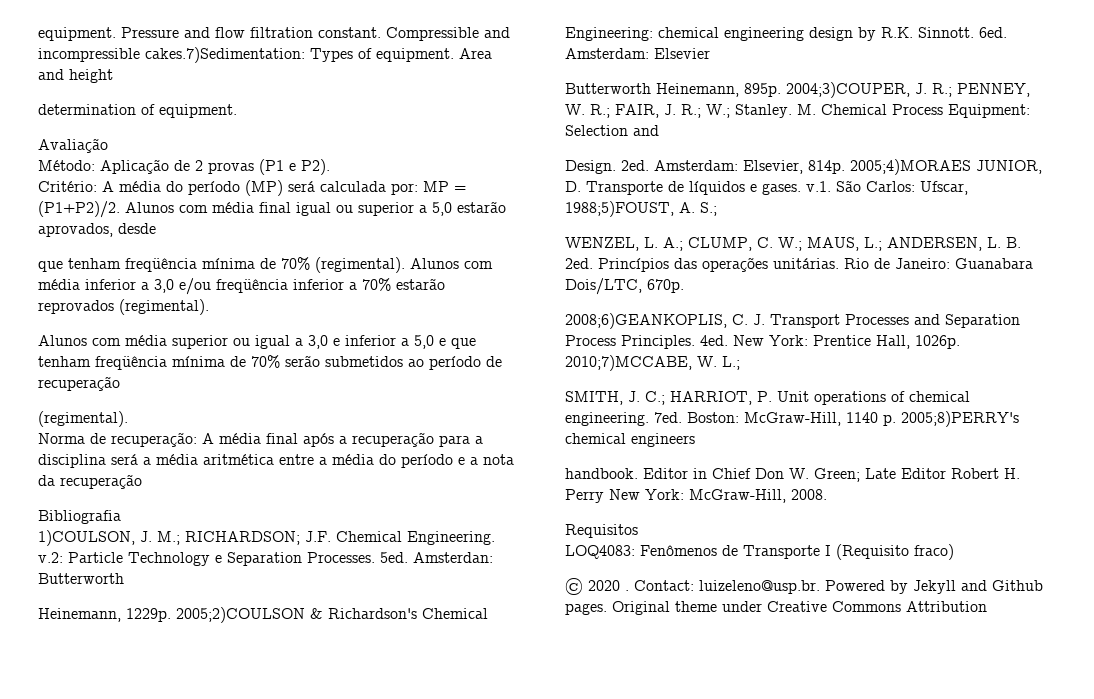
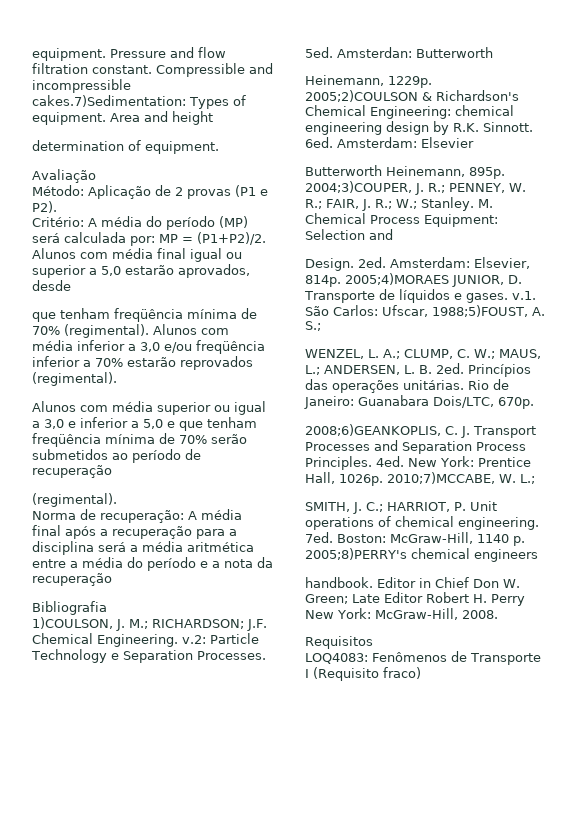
[565,578,1043,595] [565,601,987,615] // © 2020 . Contact: luizeleno@usp.br. Powered by Jekyll and Github pages. Original theme under Creative Commons Attribution -> (421, 673) none

